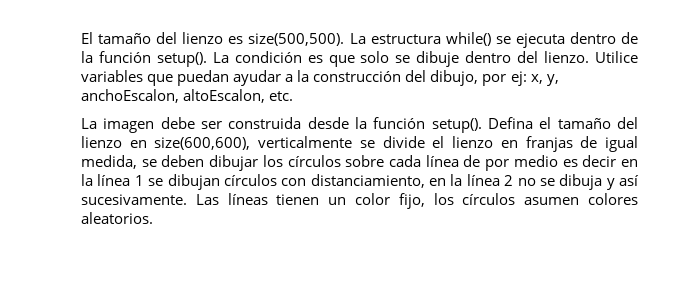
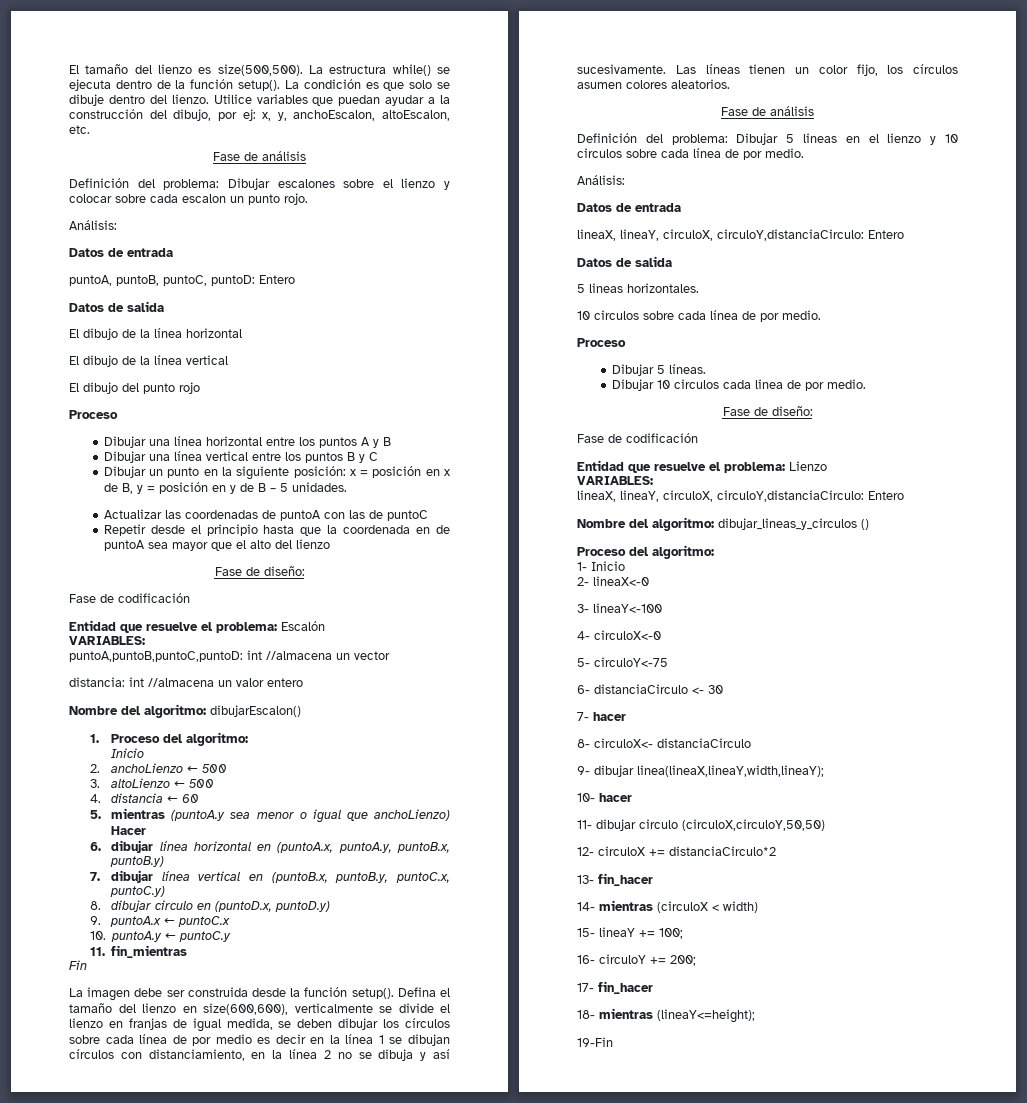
(294, 96) none -> [213,151,306,161] [69,178,450,190] [69,193,308,205] [69,220,117,230] [69,248,173,257] [69,275,295,286] [69,301,164,312] [69,328,242,340] [69,355,228,367] [69,382,200,394] [69,410,118,419] [103,436,391,448] [103,451,378,463] [103,466,450,480] [103,482,347,494] [103,509,428,521] [103,524,451,536] [103,539,330,551] [214,566,305,576] [69,593,190,603] [69,620,325,633] [69,636,145,645] [69,650,390,662] [69,677,303,687] [69,704,301,718] [90,732,249,746] [111,748,145,758] [90,763,228,773] [90,778,215,788] [90,793,200,803] [90,808,451,823] [111,826,147,835] [90,840,450,853] [110,856,165,867] [90,870,450,883] [110,886,166,897] [90,900,331,912] [90,916,231,927] [90,931,232,942] [90,945,188,958] [69,960,87,970] // Fase de análisis // Definición del problema: Dibujar escalones sobre el lienzo y colocar sobre cada escalon un punto rojo. // Análisis: // Datos de entrada // puntoA, puntoB, puntoC, puntoD: Entero // Datos de salida // El dibujo de la línea horizontal // El dibujo de la línea vertical // El dibujo del punto rojo // Proceso // Dibujar una línea horizontal entre los puntos A y B // Dibujar una línea vertical entre los puntos B y C // Dibujar un punto en la siguiente posición: x = posición en x de B, y = posición en y de B – 5 unidades. // Actualizar las coordenadas de puntoA con las de puntoC // Repetir desde el principio hasta que la coordenada en de puntoA sea mayor que el alto del lienzo // Fase de diseño: // Fase de codificación // Entidad que resuelve el problema: Escalón // VARIABLES: // puntoA,puntoB,puntoC,puntoD: int //almacena un vector // distancia: int //almacena un valor entero // Nombre del algoritmo: dibujarEscalon() // 1. Proceso del algoritmo: // Inicio // 2. anchoLienzo ← 500 // 3. altoLienzo ← 500 // 4. distancia ← 60 // 5. mientras (puntoA.y sea menor o igual que anchoLienzo) Hacer // 6. dibujar línea horizontal en (puntoA.x, puntoA.y, puntoB.x, puntoB.y) // 7. dibujar línea vertical en (puntoB.x, puntoB.y, puntoC.x, puntoC.y) // 8. dibujar circulo en (puntoD.x, puntoD.y) // 9. puntoA.x ← puntoC.x // 10. puntoA.y ← puntoC.y // 11. fin_mientras // Fin
(153, 218) none -> [721,106,814,116] [577,133,958,145] [577,148,804,160] [577,175,625,185] [577,203,681,212] [577,229,904,241] [577,256,672,267] [577,283,699,293] [577,310,821,322] [577,338,626,347] [611,364,706,376] [611,379,866,391] [722,406,813,416] [577,433,698,443] [577,460,827,473] [577,476,653,485] [577,490,904,502] [577,517,869,531] [577,545,714,559] [577,561,625,571] [577,576,649,586] [577,603,662,613] [577,630,661,640] [577,657,668,667] [577,684,723,694] [577,712,626,721] [577,738,751,748] [577,765,824,777] [577,793,632,802] [577,819,825,831] [577,846,776,856] [577,873,653,886] [577,900,758,913] [577,927,683,939] [577,954,696,966] [577,981,653,994] [577,1008,755,1023] [577,1037,613,1047] // Fase de análisis // Definición del problema: Dibujar 5 lineas en el lienzo y 10 circulos sobre cada línea de por medio. // Análisis: // Datos de entrada // lineaX, lineaY, circuloX, circuloY,distanciaCirculo: Entero // Datos de salida // 5 lineas horizontales. // 10 circulos sobre cada línea de por medio. // Proceso // Dibujar 5 líneas. // Dibujar 10 circulos cada linea de por medio. // Fase de diseño: // Fase de codificación // Entidad que resuelve el problema: Lienzo // VARIABLES: // lineaX, lineaY, circuloX, circuloY,distanciaCirculo: Entero // Nombre del algoritmo: dibujar_lineas_y_circulos () // Proceso del algoritmo: // 1- Inicio // 2- lineaX<-0 // 3- lineaY<-100 // 4- circuloX<-0 // 5- circuloY<-75 // 6- distanciaCirculo <- 30 // 7- hacer // 8- circuloX<- distanciaCirculo // 9- dibujar linea(lineaX,lineaY,width,lineaY); // 10- hacer // 11- dibujar circulo (circuloX,circuloY,50,50) // 12- circuloX += distanciaCirculo*2 // 13- fin_hacer // 14- mientras (circuloX < width) // 15- lineaY += 100; // 16- circuloY += 200; // 17- fin_hacer // 18- mientras (lineaY<=height); // 19-Fin

